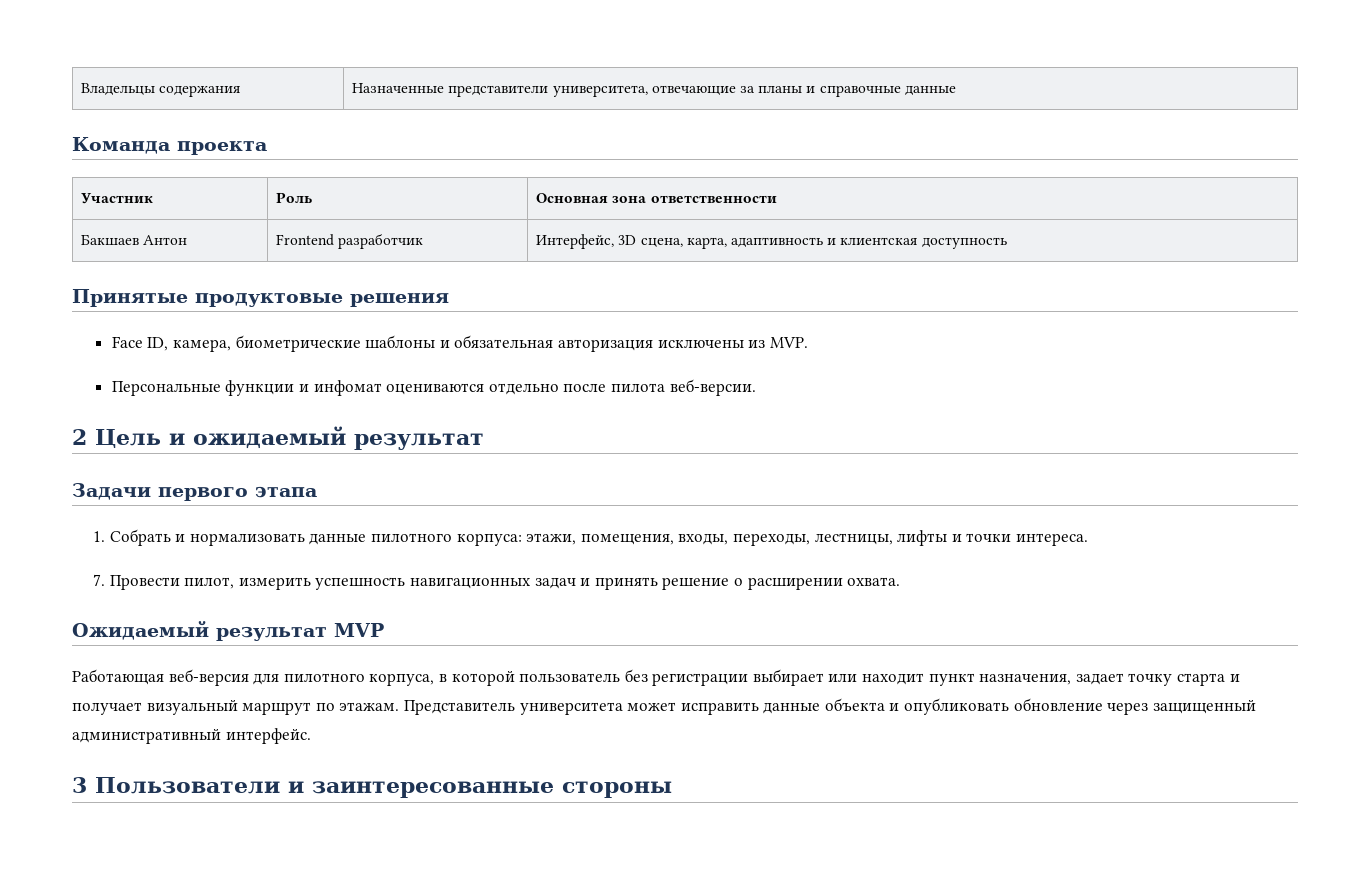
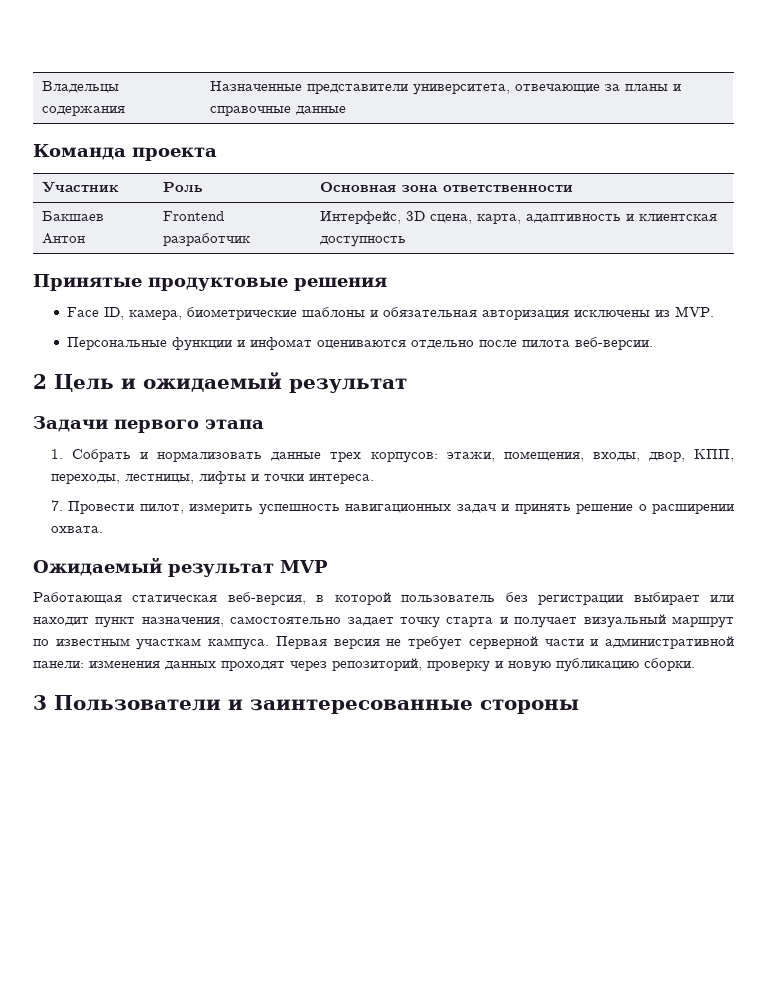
[371,533,522,546] пилотного корпуса: -> [330,452,438,463] трех корпусов:
(729, 539) none -> [648,449,734,462] двор, КПП,
[168,669,435,686] веб-версия для пилотного корпуса, -> [132,592,306,605] статическая веб-версия,
(1072, 679) none -> [230,616,342,624] самостоятельно
[339,698,1256,715] [72,728,311,744] этажам. Представитель университета может исправить данные объекта и опубликовать обновление через защищенный административный интерфейс. -> [55,636,735,650] [33,658,695,672] известным участкам кампуса. Первая версия не требует серверной части и административной панели: изменения данных проходят через репозиторий, проверку и новую публикацию сборки.

